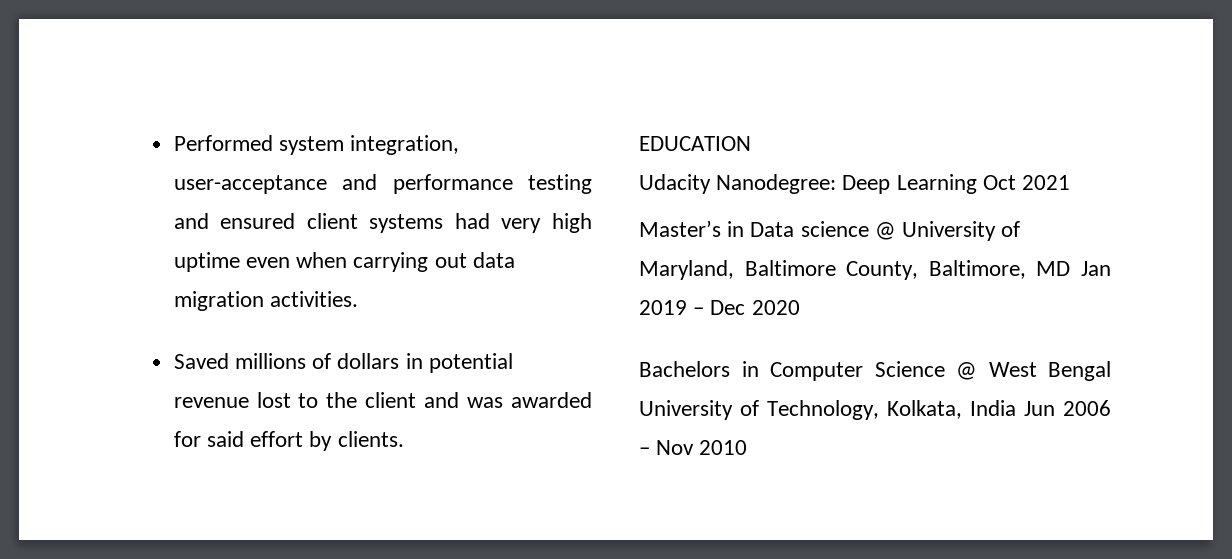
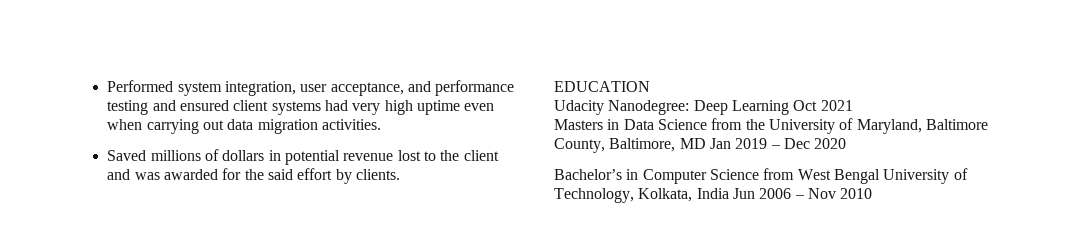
[173,175,327,194] user-acceptance -> [300,82,404,96] user acceptance,
(201, 439) none -> [244,169,264,180] the
[639,220,721,237] Master’s -> [554,119,603,130] Masters
[800,221,896,240] science @ -> [657,118,765,130] Science from the
[639,361,730,377] Bachelors -> [554,169,622,180] Bachelor’s
[956,362,977,380] @ -> [763,168,795,180] from

